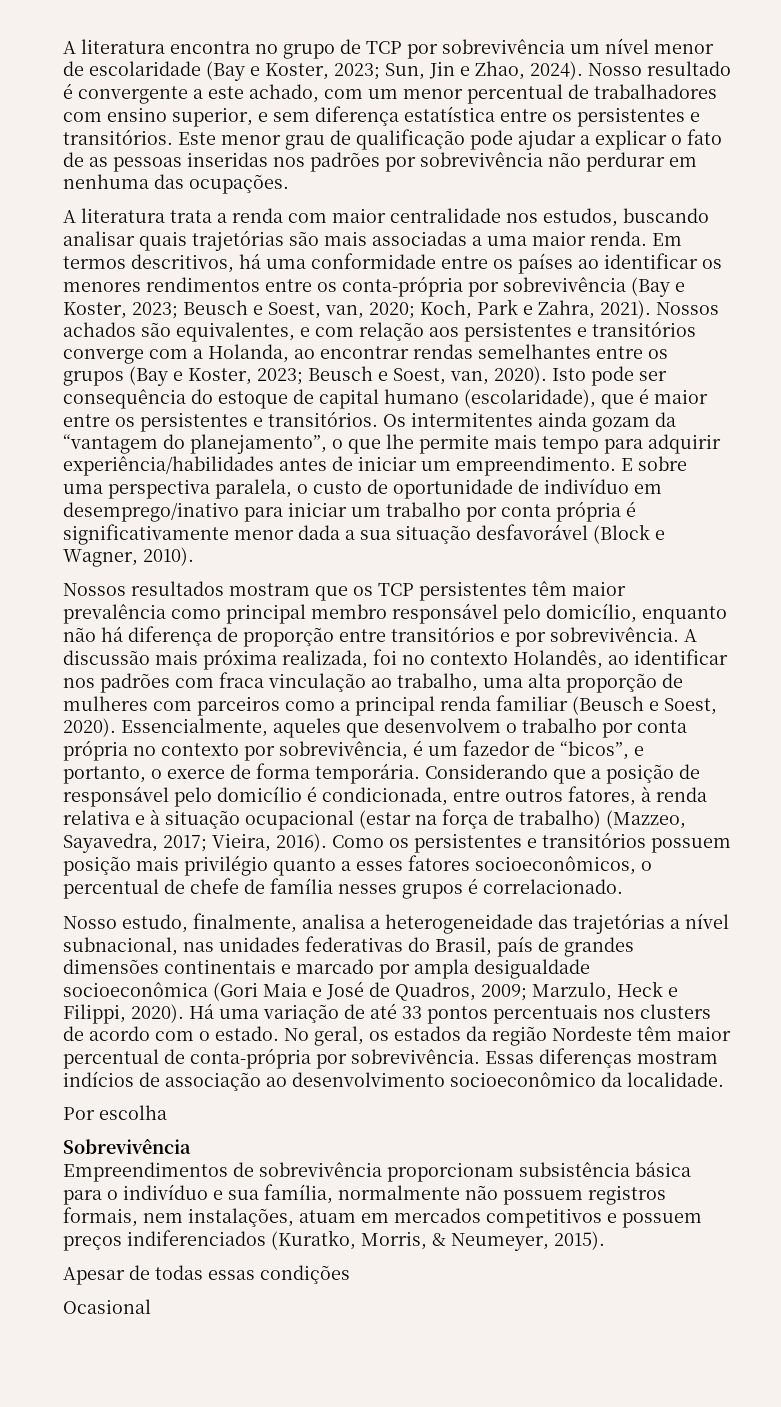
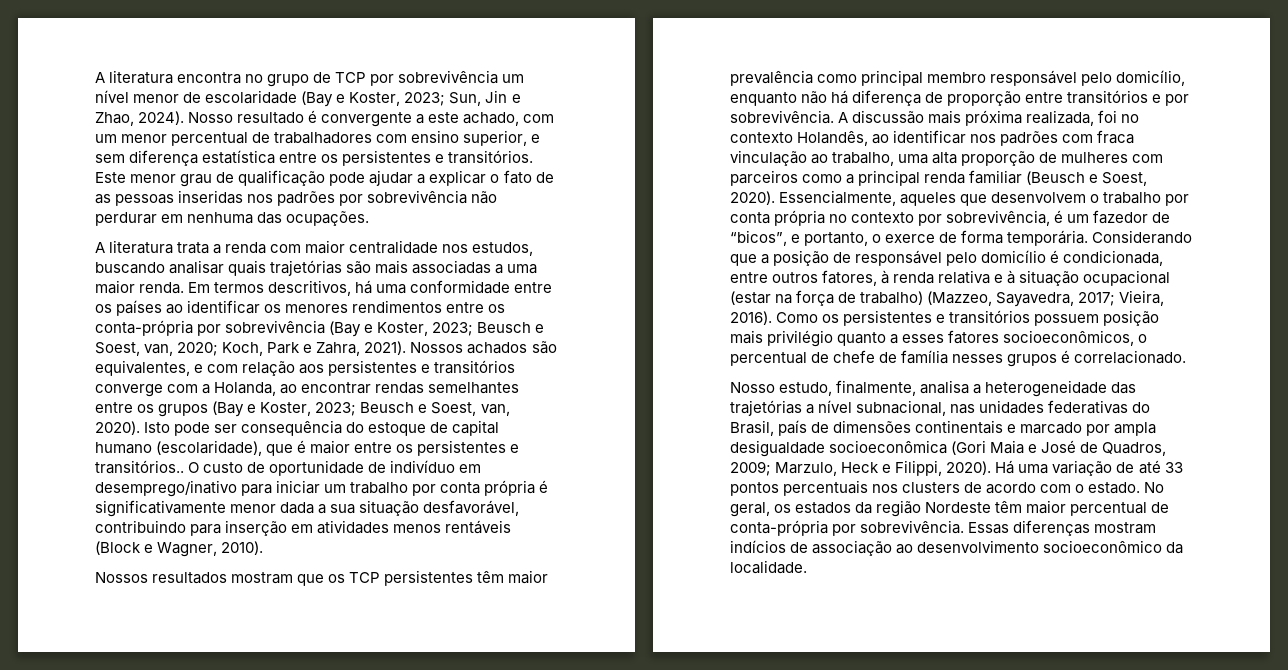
[268,411,676,432] [63,434,721,454] [63,456,687,476] [63,479,308,499] transitórios. Os intermitentes ainda gozam da “vantagem do planejamento”, o que lhe permite mais tempo para adquirir experiência/habilidades antes de iniciar um empreendimento. E sobre uma perspectiva paralela, o -> [95,460,200,474] transitórios.. O
[476,524,588,540] desfavorável -> [423,500,520,516] [95,520,512,536] desfavorável, contribuindo para inserção em atividades menos rentáveis
[564,937,634,957] grandes -> (830, 427) none
[63,1105,167,1120] [63,1139,191,1154] [63,1161,691,1182] [63,1184,666,1205] [63,1207,702,1228] [63,1230,605,1251] [63,1265,350,1285] [63,1299,151,1314] // Por escolha // Sobrevivência // Empreendimentos de sobrevivência proporcionam subsistência básica para o indivíduo e sua família, normalmente não possuem registros formais, nem instalações, atuam em mercados competitivos e possuem preços indiferenciados (Kuratko, Morris, & Neumeyer, 2015). // Apesar de todas essas condições // Ocasional -> (807, 567) none

